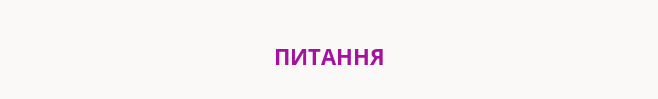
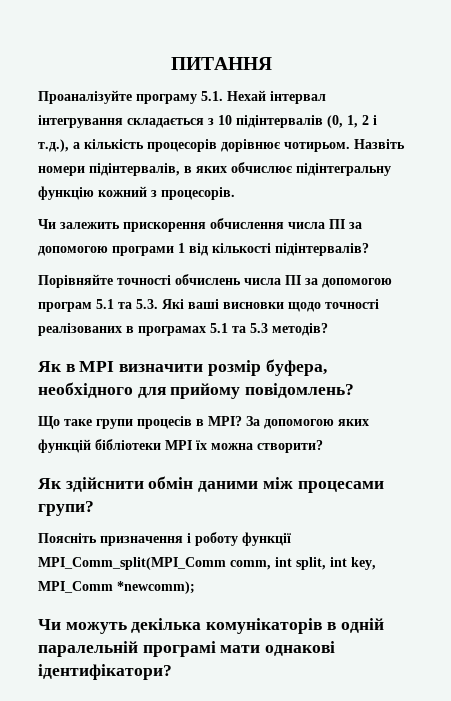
(385, 57) none -> [38,90,326,104] [38,115,377,128] [38,139,405,152] [38,162,391,176] [38,186,235,200] [38,218,362,232] [38,243,369,256] [38,274,392,288] [38,299,379,312] [38,323,328,336] [38,359,327,376] [38,382,355,399] [38,416,369,429] [38,439,323,453] [38,476,384,493] [38,501,94,516] [38,532,291,546] [38,557,376,570] [38,581,195,594] [38,618,384,634] [38,641,336,657] [38,664,172,680] // Проаналізуйте програму 5.1. Нехай інтервал інтегрування складається з 10 підінтервалів (0, 1, 2 і т.д.), а кількість процесорів дорівнює чотирьом. Назвіть номери підінтервалів, в яких обчислює підінтегральну функцію кожний з процесорів. // Чи залежить прискорення обчислення числа ПІ за допомогою програми 1 від кількості підінтервалів? // Порівняйте точності обчислень числа ПІ за допомогою програм 5.1 та 5.3. Які ваші висновки щодо точності реалізованих в програмах 5.1 та 5.3 методів? // Як в MPI визначити розмір буфера, необхідного для прийому повідомлень? // Що таке групи процесів в MPI? За допомогою яких функцій бібліотеки MPI їх можна створити? // Як здійснити обмін даними між процесами групи? // Поясніть призначення і роботу функції MPI_Comm_split(MPI_Comm comm, int split, int key, MPI_Comm *newcomm); // Чи можуть декілька комунікаторів в одній паралельній програмі мати однакові ідентифікатори?

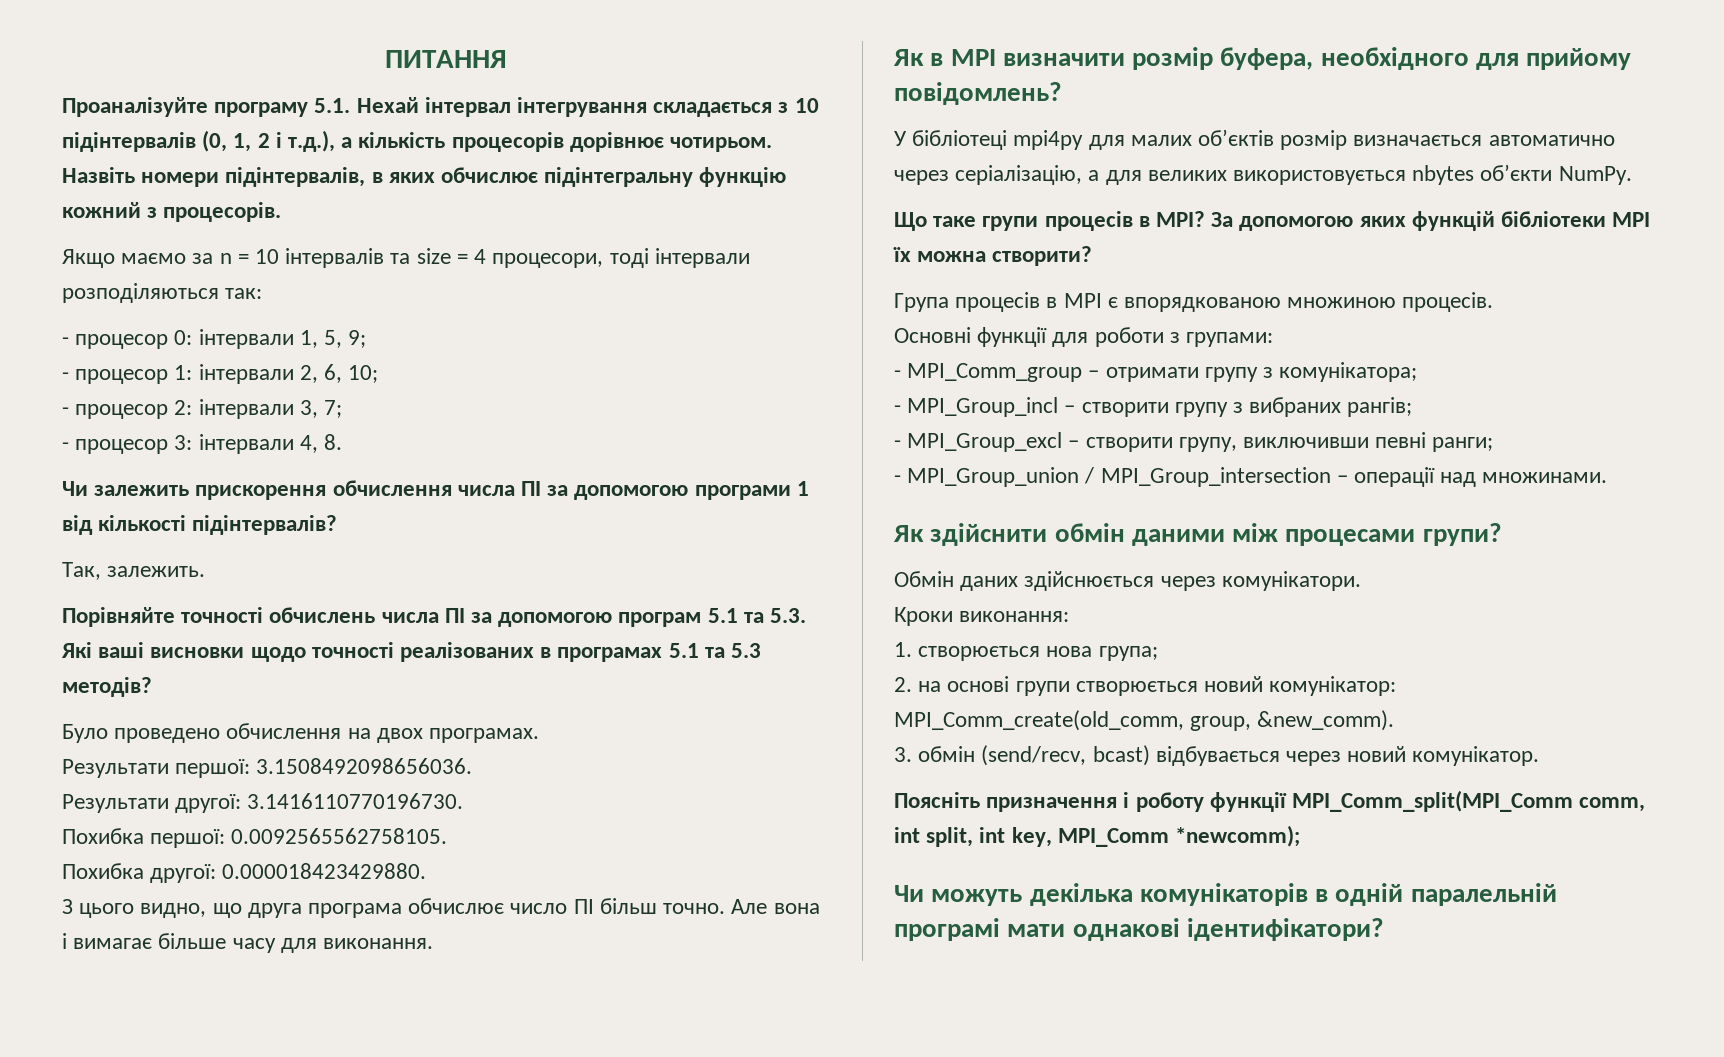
(235, 193) none -> [62,248,750,268] [62,283,263,303] [62,329,367,349] [62,364,379,384] [62,399,343,419] [62,434,343,454] // Якщо маємо за n = 10 інтервалів та size = 4 процесори, тоді інтервали розподіляються так: // - процесор 0: інтервали 1, 5, 9; // - процесор 1: інтервали 2, 6, 10; // - процесор 2: інтервали 3, 7; // - процесор 3: інтервали 4, 8.
(369, 249) none -> [62,562,206,580] // Так, залежить.
(328, 329) none -> [62,723,540,743] [62,758,473,778] [62,793,464,813] [62,828,448,848] [62,863,427,883] [62,898,820,918] [62,933,434,953] // Було проведено обчислення на двох програмах. // Результати першої: 3.1508492098656036. // Результати другої: 3.1416110770196730. // Похибка першої: 0.0092565562758105. // Похибка другої: 0.000018423429880. // З цього видно, що друга програма обчислює число ПІ більш точно. Але вона і вимагає більше часу для виконання.
(355, 390) none -> [894,129,1615,150] [894,164,1632,185] // У бібліотеці mpi4py для малих об’єктів розмір визначається автоматично через серіалізацію, а для великих використовується nbytes об’єкти NumPy.
(323, 446) none -> [894,292,1494,312] [894,327,1274,347] [894,362,1418,382] [894,397,1413,417] [894,432,1494,452] [894,467,1608,487] // Група процесів в MPI є впорядкованою множиною процесів. // Основні функції для роботи з групами: // - MPI_Comm_group – отримати групу з комунікатора; // - MPI_Group_incl – створити групу з вибраних рангів; // - MPI_Group_excl – створити групу, виключивши певні ранги; // - MPI_Group_union / MPI_Group_intersection – операції над множинами.
(94, 508) none -> [894,571,1361,591] [894,607,1070,626] [894,642,1158,661] [894,676,1397,696] [894,710,1395,731] [894,745,1540,766] // Обмін даних здійснюється через комунікатори. // Кроки виконання: // 1. створюється нова група; // 2. на основі групи створюється новий комунікатор: MPI_Comm_create(old_comm, group, &new_comm). // 3. обмін (send/recv, bcast) відбувається через новий комунікатор.

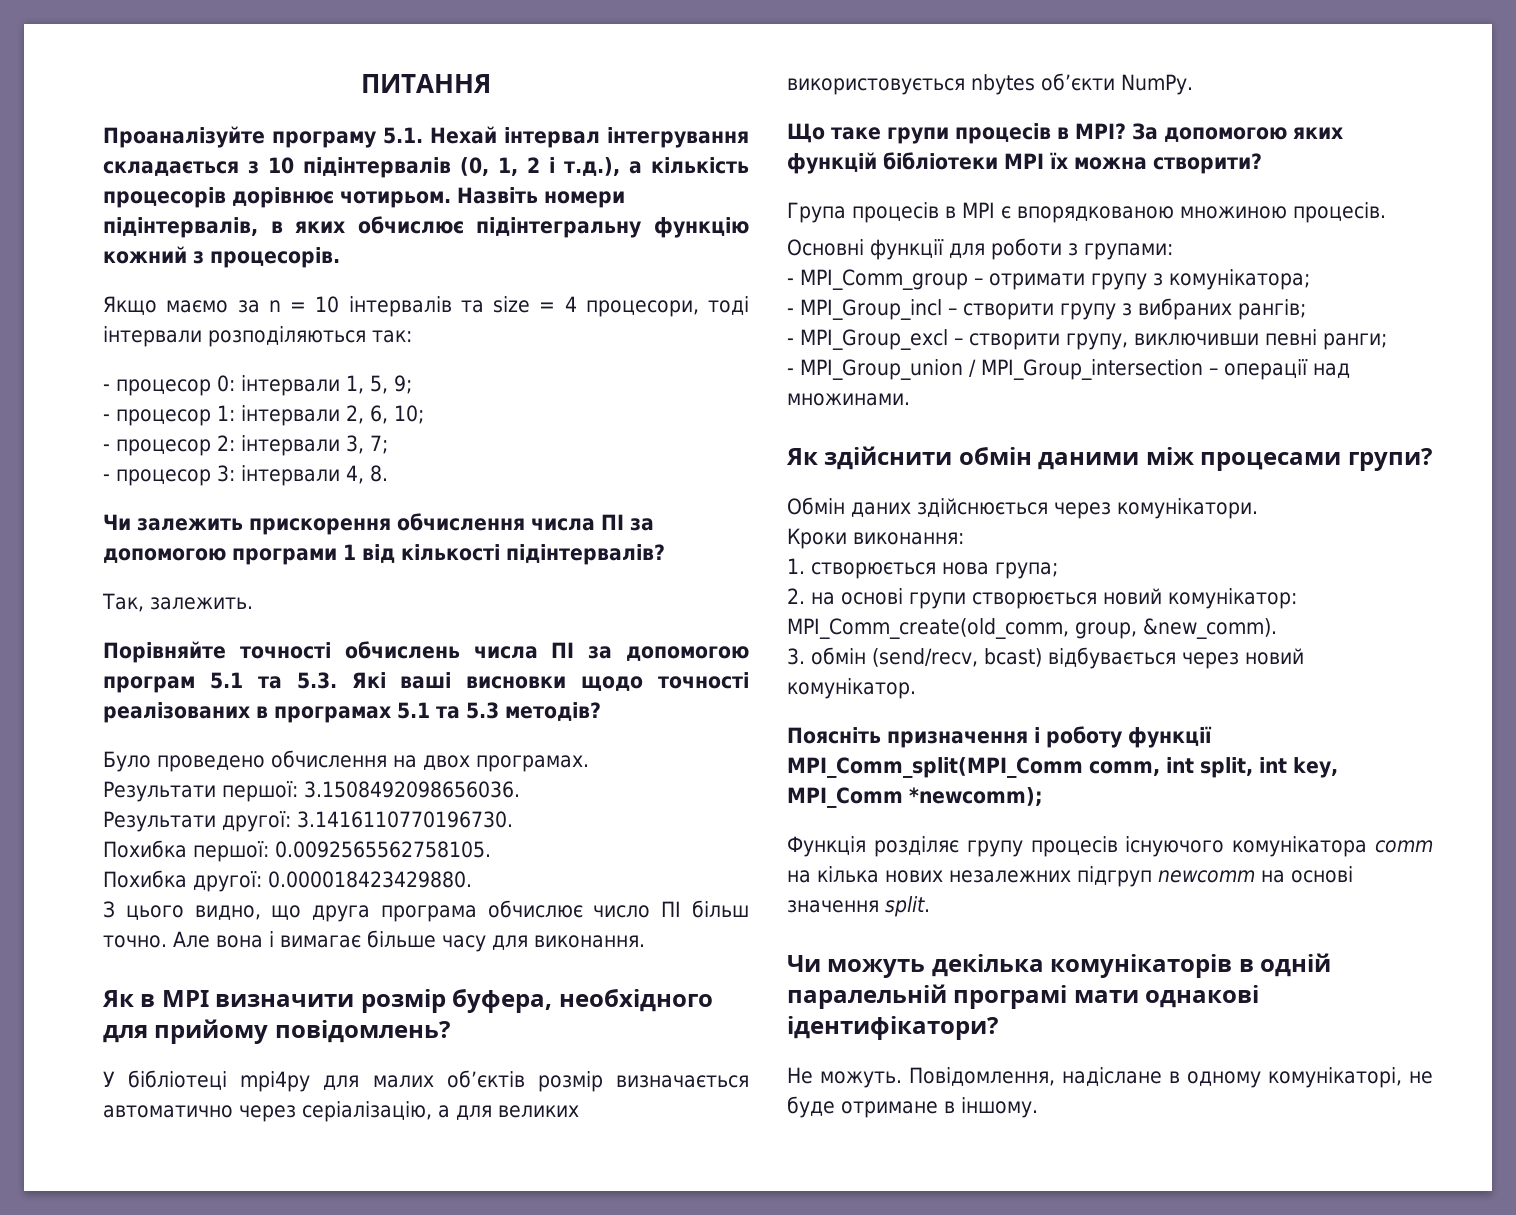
(1301, 836) none -> [787,836,1433,857] [787,866,1353,887] [787,896,930,917] // Функція розділяє групу процесів існуючого комунікатора comm на кілька нових незалежних підгруп newcomm на основі значення split.
(1384, 929) none -> [787,1067,1433,1088] [787,1096,1038,1118] // Не можуть. Повідомлення, надіслане в одному комунікаторі, не буде отримане в іншому.

